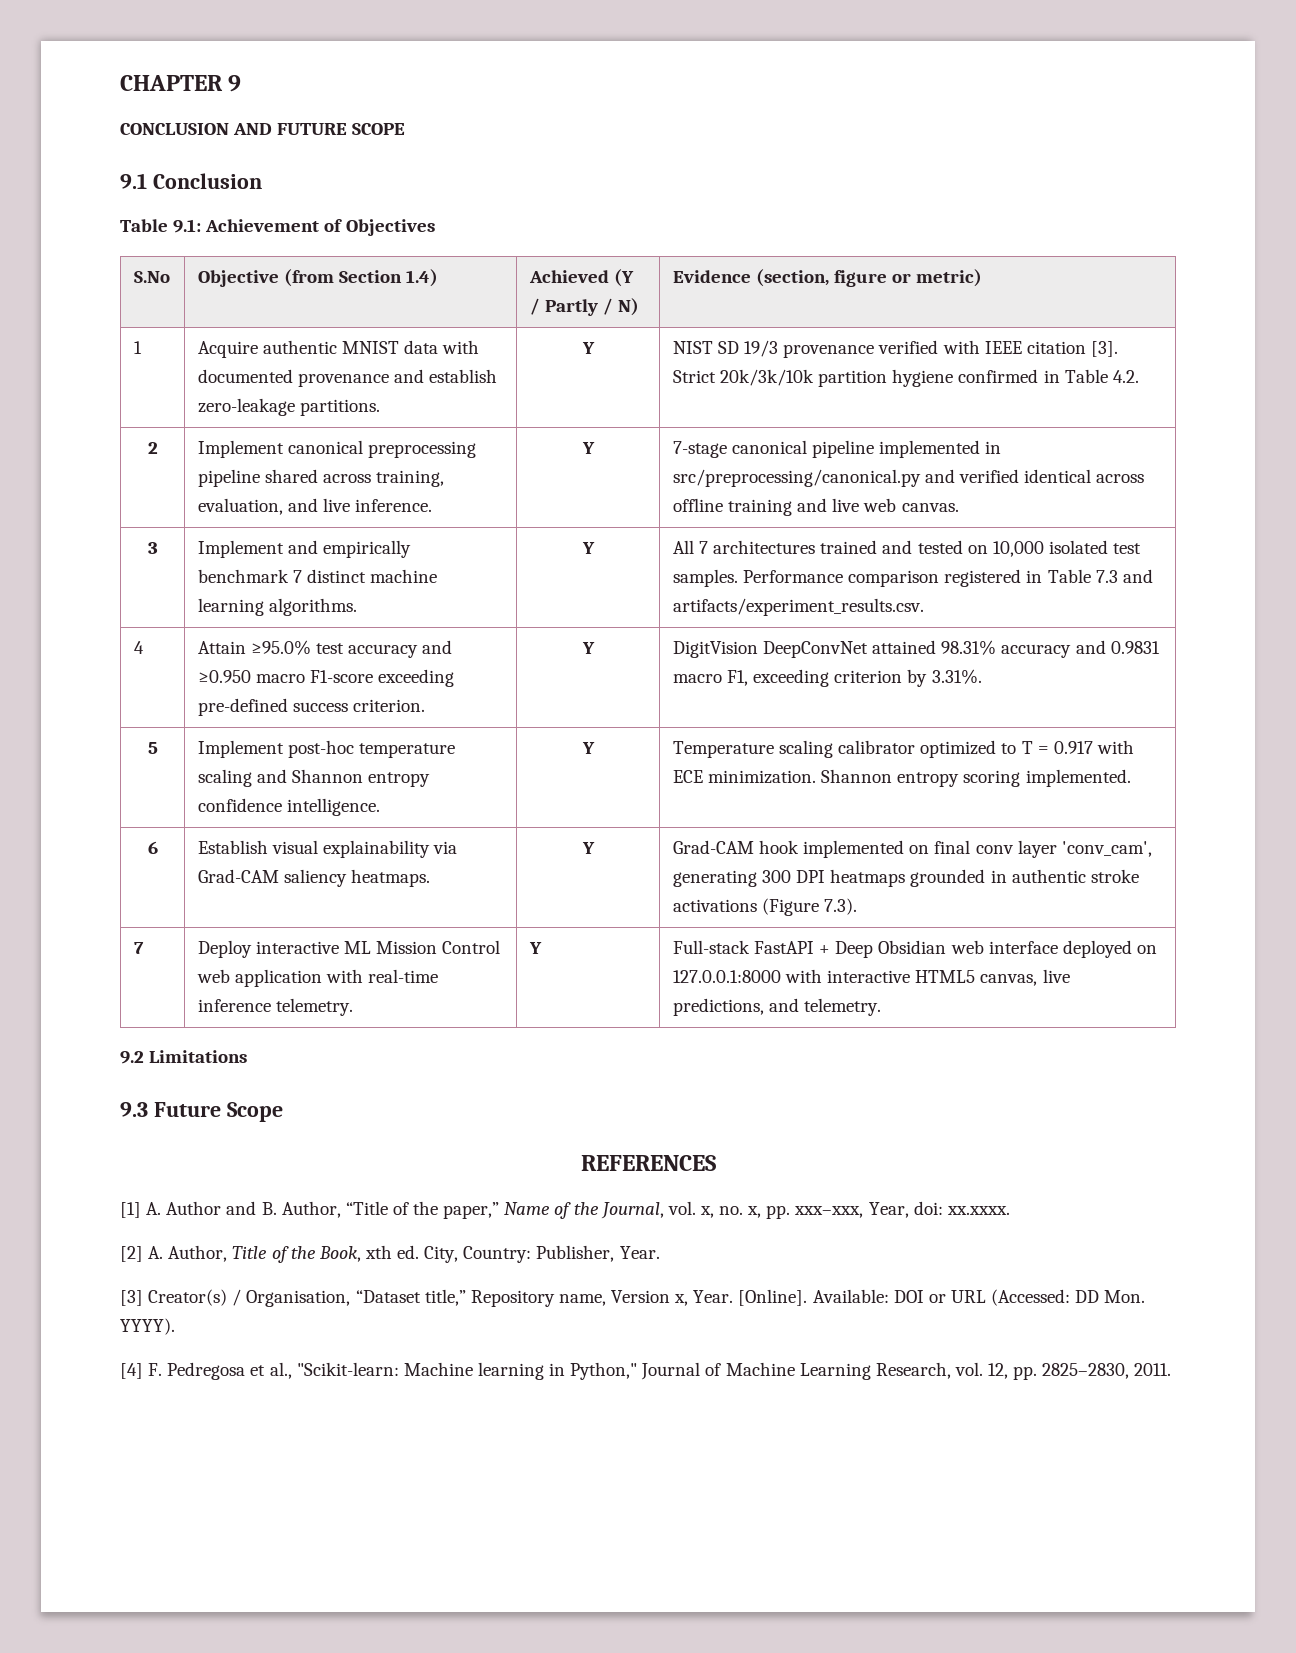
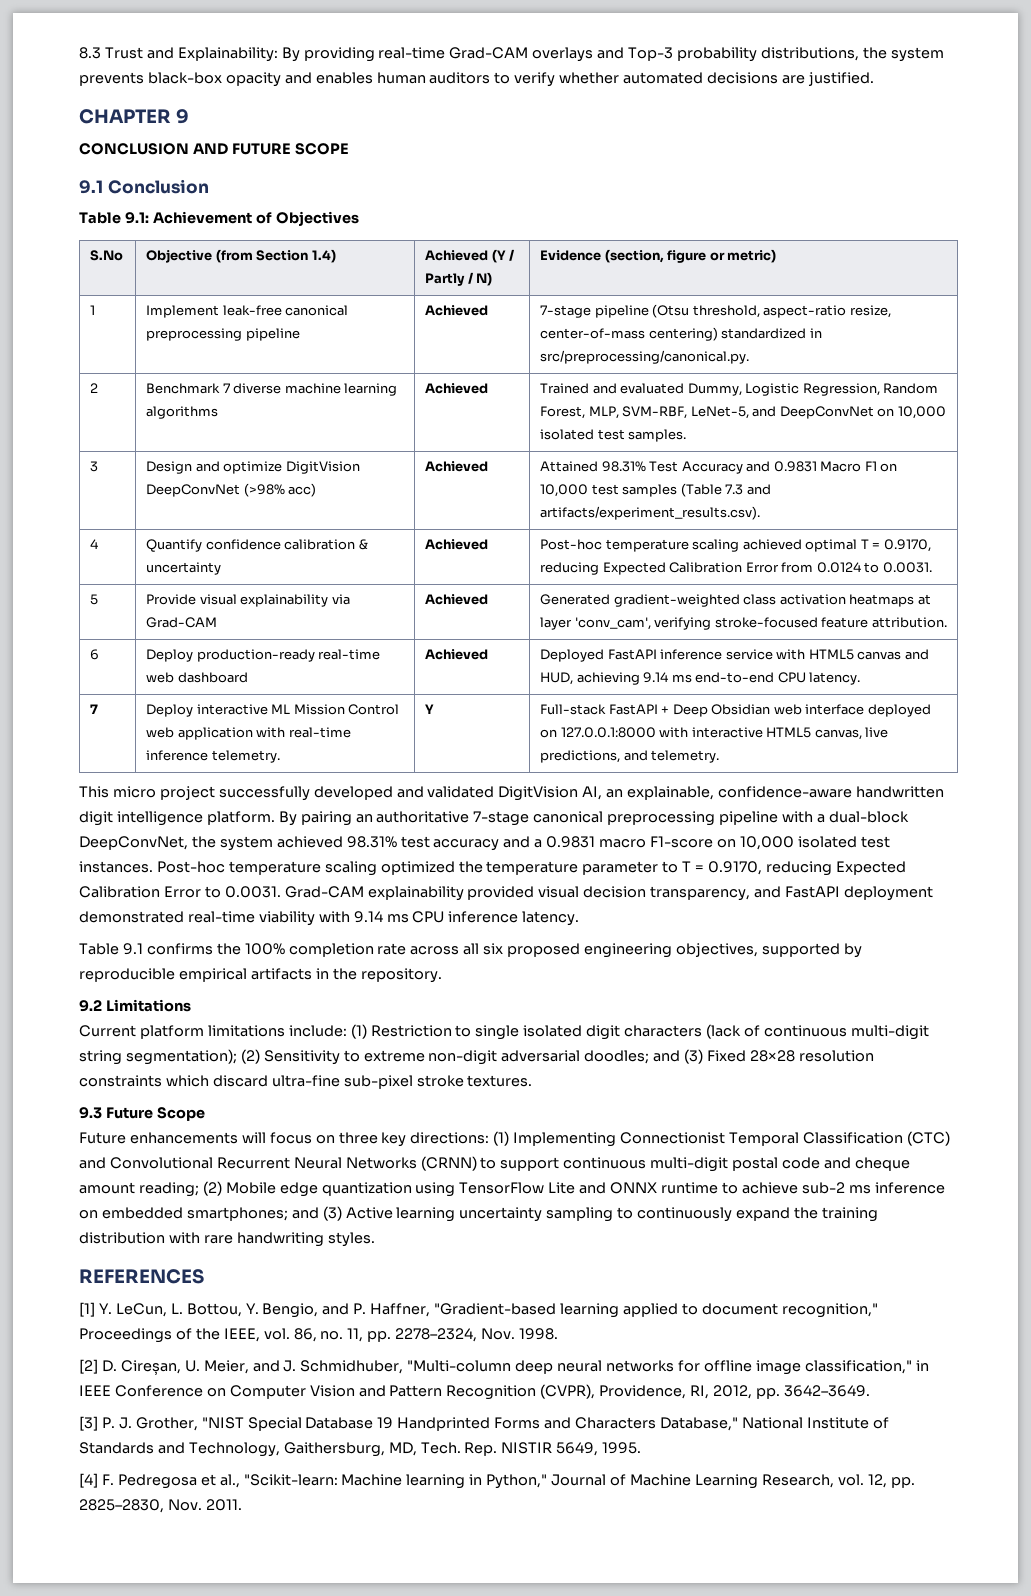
(120, 83) none -> [79,47,944,62] [79,72,874,87] 8.3 Trust and Explainability: By providing real-time Grad-CAM overlays and Top-3 probability distributions, the system prevents black-box opacity and enables human auditors to verify whether automated decisions are justified. //
[197,340,480,358] [197,369,498,387] [197,398,381,416] [581,342,595,354] [672,340,1118,358] [672,369,1139,387] [147,442,158,454] [197,440,477,458] [197,469,445,487] [197,498,433,515] [581,442,595,454] [672,440,1002,458] [672,469,1145,487] [672,498,959,516] [147,542,158,554] [197,540,412,558] [197,569,438,583] [197,598,358,616] [581,542,595,554] [672,540,963,554] Acquire authentic MNIST data with documented provenance and establish zero-leakage partitions. | Y | NIST SD 19/3 provenance verified with IEEE citation [3]. Strict 20k/3k/10k partition hygiene confirmed in Table 4.2. // 2 | Implement canonical preprocessing pipeline shared across training, evaluation, and live inference. | Y | 7-stage canonical pipeline implemented in src/preprocessing/canonical.py and verified identical across offline training and live web canvas. // 3 | Implement and empirically benchmark 7 distinct machine learning algorithms. | Y | All 7 architectures trained and tested -> [146,305,349,318] [146,328,300,341] [425,305,489,316] [540,304,891,318] [540,327,822,341] [540,350,750,364] [90,383,99,393] [146,383,398,396] [146,406,219,419] [425,383,489,394] [540,383,939,396] [540,406,874,419] Implement leak-free canonical preprocessing pipeline | Achieved | 7-stage pipeline (Otsu threshold, aspect-ratio resize, center-of-mass centering) standardized in src/preprocessing/canonical.py. // 2 | Benchmark 7 diverse machine learning algorithms | Achieved | Trained and evaluated Dummy, Logistic Regression, Random Forest, MLP, SVM-RBF, LeNet-5, and DeepConvNet
[743,569,1091,587] Performance comparison registered in Table -> [90,461,99,472] [146,461,360,474] [146,483,317,497] [425,461,489,472] [540,461,898,474] [540,483,722,497] // 3 | Design and optimize DigitVision DeepConvNet (>98% acc) | Achieved | Attained 98.31% Test Accuracy and 0.9831 Macro F1 on 10,000 test samples (Table
[672,598,924,616] artifacts/experiment_results.csv. -> [540,506,761,520] artifacts/experiment_results.csv).
[197,640,453,658] [197,669,455,687] [197,698,426,716] [581,642,595,654] [672,640,1160,658] [672,669,982,687] [147,742,158,754] [197,740,456,758] [197,769,431,787] [197,798,381,816] [581,742,595,754] [672,740,1134,758] [672,769,1131,787] [147,841,158,854] [197,840,458,858] [197,869,431,887] [581,842,595,854] [672,840,1152,858] [672,869,1139,887] [672,898,858,916] Attain ≥95.0% test accuracy and ≥0.950 macro F1-score exceeding pre-defined success criterion. | Y | DigitVision DeepConvNet attained 98.31% accuracy and 0.9831 macro F1, exceeding criterion by 3.31%. // 5 | Implement post-hoc temperature scaling and Shannon entropy confidence intelligence. | Y | Temperature scaling calibrator optimized to T = 0.917 with ECE minimization. Shannon entropy scoring implemented. // 6 | Establish visual explainability via Grad-CAM saliency heatmaps. | Y | Grad-CAM hook implemented on final conv layer 'conv_cam', generating 300 DPI heatmaps grounded in authentic stroke activations (Figure 7.3). -> [146,539,368,552] [146,562,222,575] [425,539,489,550] [540,539,931,552] [540,562,932,575] [90,594,99,605] [146,594,350,607] [146,617,218,628] [425,594,489,605] [540,594,931,607] [540,617,947,630] [90,649,100,660] [146,649,381,662] [146,672,248,683] [425,649,489,660] [540,649,929,662] [540,672,861,685] Quantify confidence calibration & uncertainty | Achieved | Post-hoc temperature scaling achieved optimal T = 0.9170, reducing Expected Calibration Error from 0.0124 to 0.0031. // 5 | Provide visual explainability via Grad-CAM | Achieved | Generated gradient-weighted class activation heatmaps at layer 'conv_cam', verifying stroke-focused feature attribution. // 6 | Deploy production-ready real-time web dashboard | Achieved | Deployed FastAPI inference service with HTML5 canvas and HUD, achieving 9.14 ms end-to-end CPU latency.
[120,1050,248,1064] [120,1102,283,1122] [580,1155,716,1171] [120,1201,1010,1219] [120,1245,660,1263] [120,1289,1146,1307] [120,1318,175,1335] 9.2 Limitations // 9.3 Future Scope // REFERENCES // [1] A. Author and B. Author, “Title of the paper,” Name of the Journal, vol. x, no. x, pp. xxx–xxx, Year, doi: xx.xxxx. // [2] A. Author, Title of the Book, xth ed. City, Country: Publisher, Year. // [3] Creator(s) / Organisation, “Dataset title,” Repository name, Version x, Year. [Online]. Available: DOI or URL (Accessed: DD Mon. YYYY). -> [79,786,944,801] [79,811,909,826] [79,836,890,851] [79,861,906,876] [79,886,933,901] [79,911,580,926] [79,943,862,958] [79,968,442,983] [79,999,191,1012] [79,1024,929,1040] [79,1049,874,1065] [79,1075,533,1089] [79,1107,205,1121] [79,1131,950,1147] [79,1156,910,1172] [79,1181,945,1197] [79,1206,878,1222] [79,1232,375,1247] [79,1269,204,1284] [79,1302,878,1318] [79,1328,559,1343] [79,1359,929,1376] [79,1384,870,1400] [79,1416,889,1431] [79,1442,642,1457] This micro project successfully developed and validated DigitVision AI, an explainable, confidence-aware handwritten digit intelligence platform. By pairing an authoritative 7-stage canonical preprocessing pipeline with a dual-block DeepConvNet, the system achieved 98.31% test accuracy and a 0.9831 macro F1-score on 10,000 isolated test instances. Post-hoc temperature scaling optimized the temperature parameter to T = 0.9170, reducing Expected Calibration Error to 0.0031. Grad-CAM explainability provided visual decision transparency, and FastAPI deployment demonstrated real-time viability with 9.14 ms CPU inference latency. // Table 9.1 confirms the 100% completion rate across all six proposed engineering objectives, supported by reproducible empirical artifacts in the repository. // 9.2 Limitations // Current platform limitations include: (1) Restriction to single isolated digit characters (lack of continuous multi-digit string segmentation); (2) Sensitivity to extreme non-digit adversarial doodles; and (3) Fixed 28×28 resolution constraints which discard ultra-fine sub-pixel stroke textures. // 9.3 Future Scope // Future enhancements will focus on three key directions: (1) Implementing Connectionist Temporal Classification (CTC) and Convolutional Recurrent Neural Networks (CRNN) to support continuous multi-digit postal code and cheque amount reading; (2) Mobile edge quantization using TensorFlow Lite and ONNX runtime to achieve sub-2 ms inference on embedded smartphones; and (3) Active learning uncertainty sampling to continuously expand the training distribution with rare handwriting styles. // REFERENCES // [1] Y. LeCun, L. Bottou, Y. Bengio, and P. Haffner, "Gradient-based learning applied to document recognition," Proceedings of the IEEE, vol. 86, no. 11, pp. 2278–2324, Nov. 1998. // [2] D. Cireșan, U. Meier, and J. Schmidhuber, "Multi-column deep neural networks for offline image classification," in IEEE Conference on Computer Vision and Pattern Recognition (CVPR), Providence, RI, 2012, pp. 3642–3649. // [3] P. J. Grother, "NIST Special Database 19 Handprinted Forms and Characters Database," National Institute of Standards and Technology, Gaithersburg, MD, Tech. Rep. NISTIR 5649, 1995.
(1130, 1371) none -> [167,1499,202,1511] Nov.

